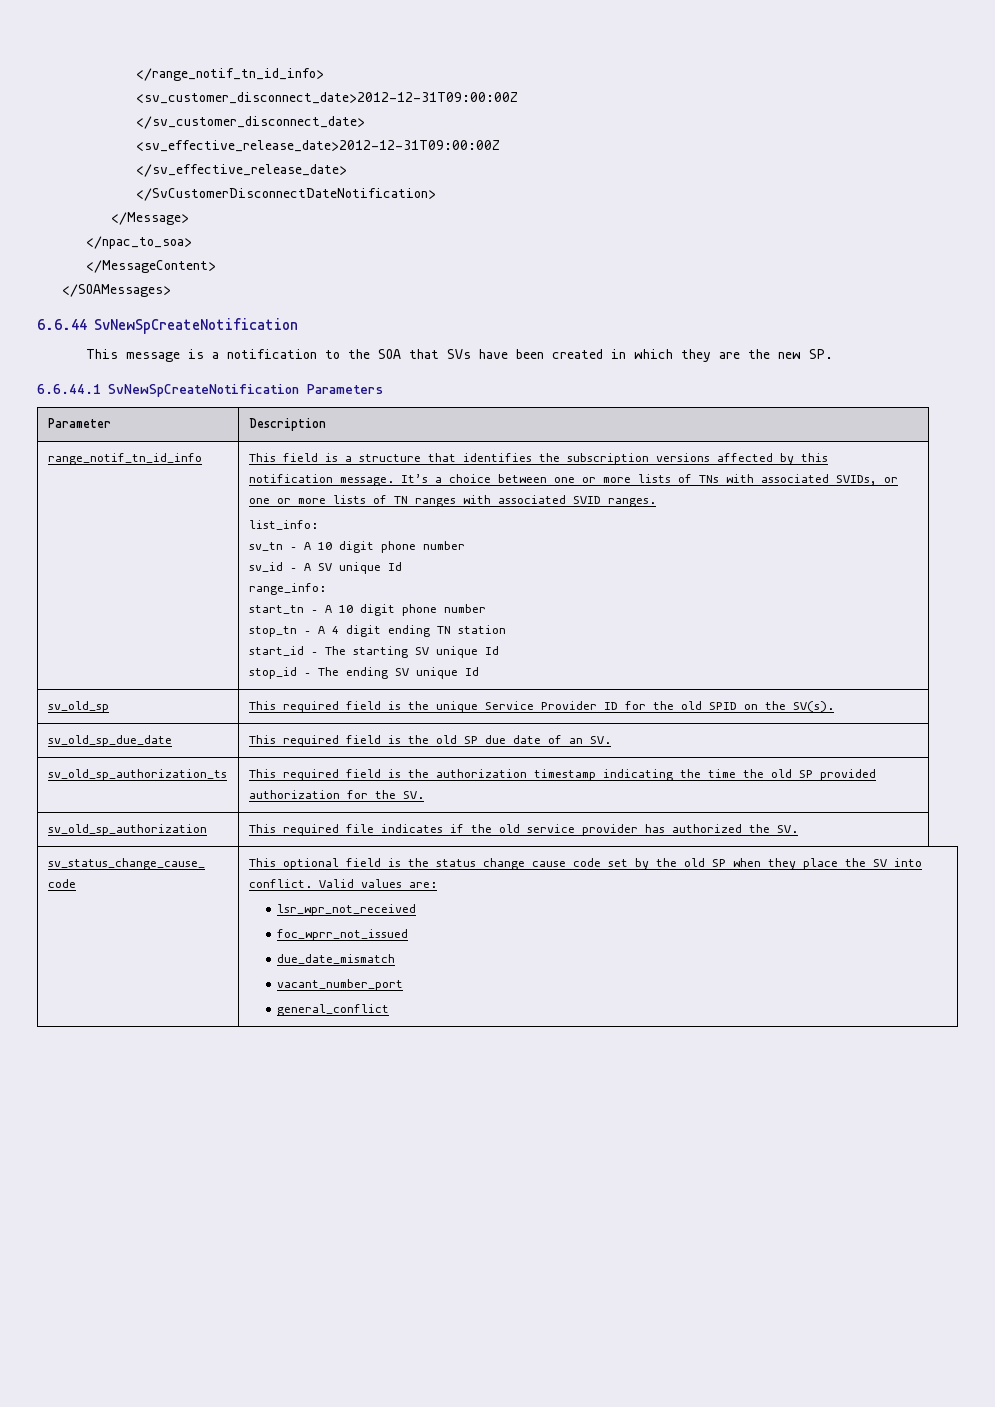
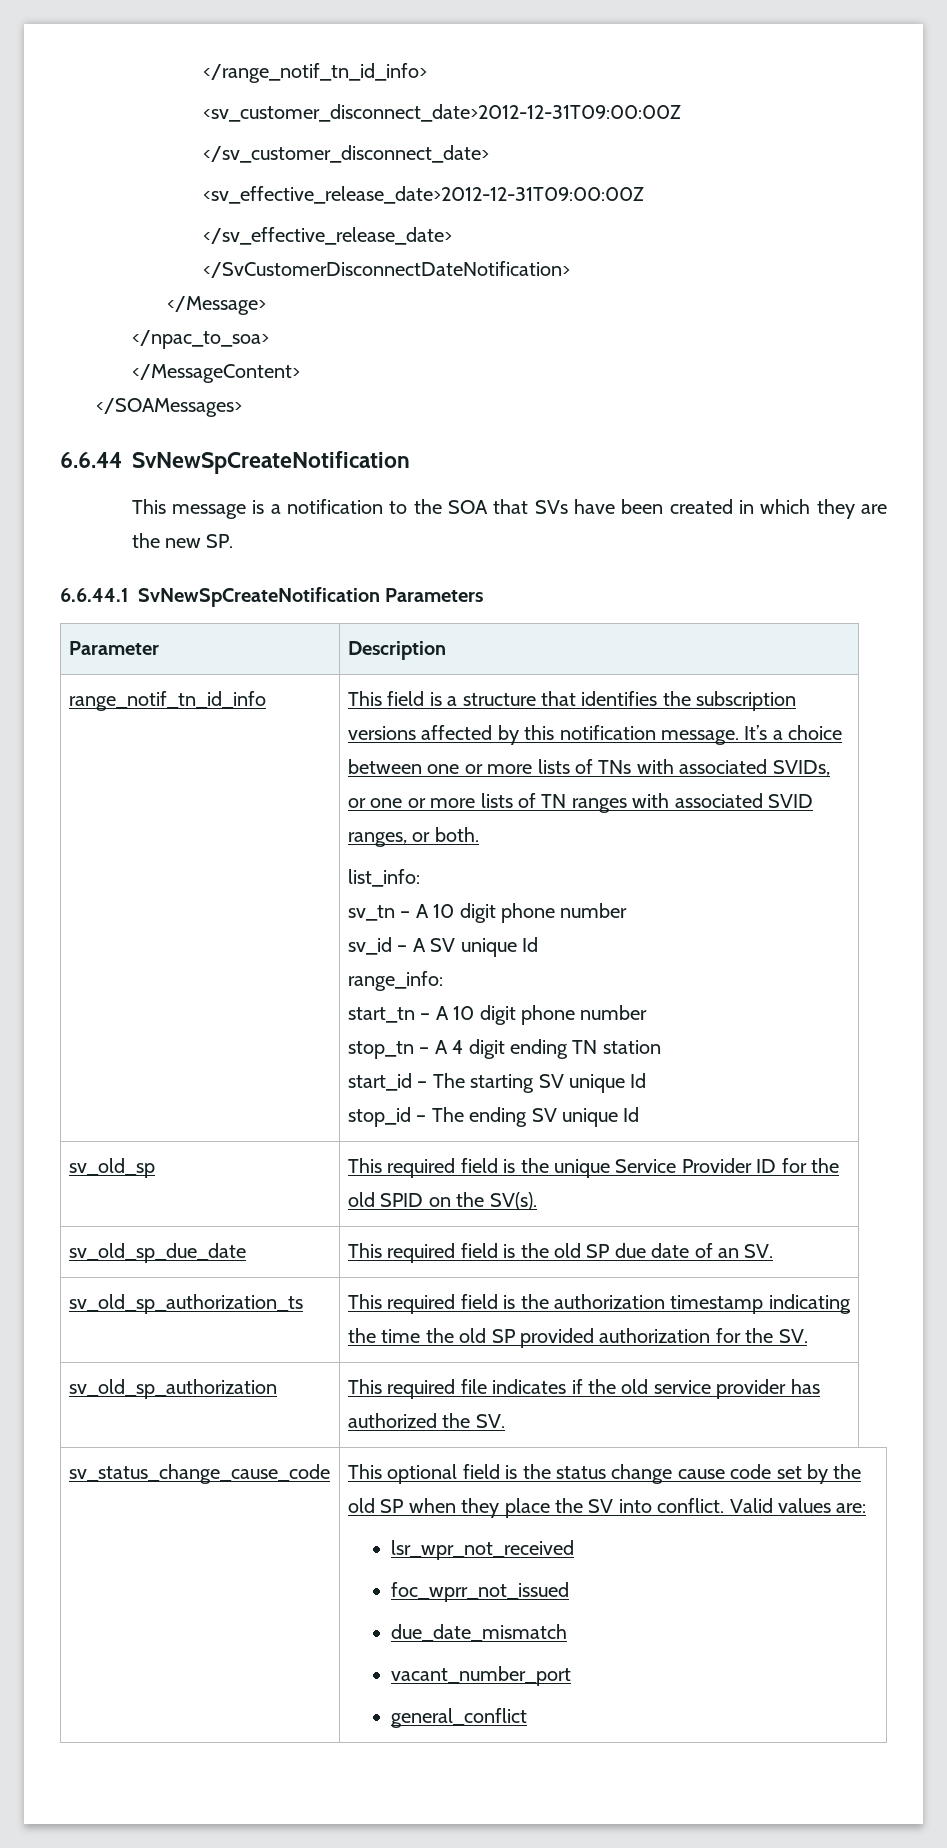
[607,498,656,507] ranges. -> [347,827,479,847] ranges, or both.

